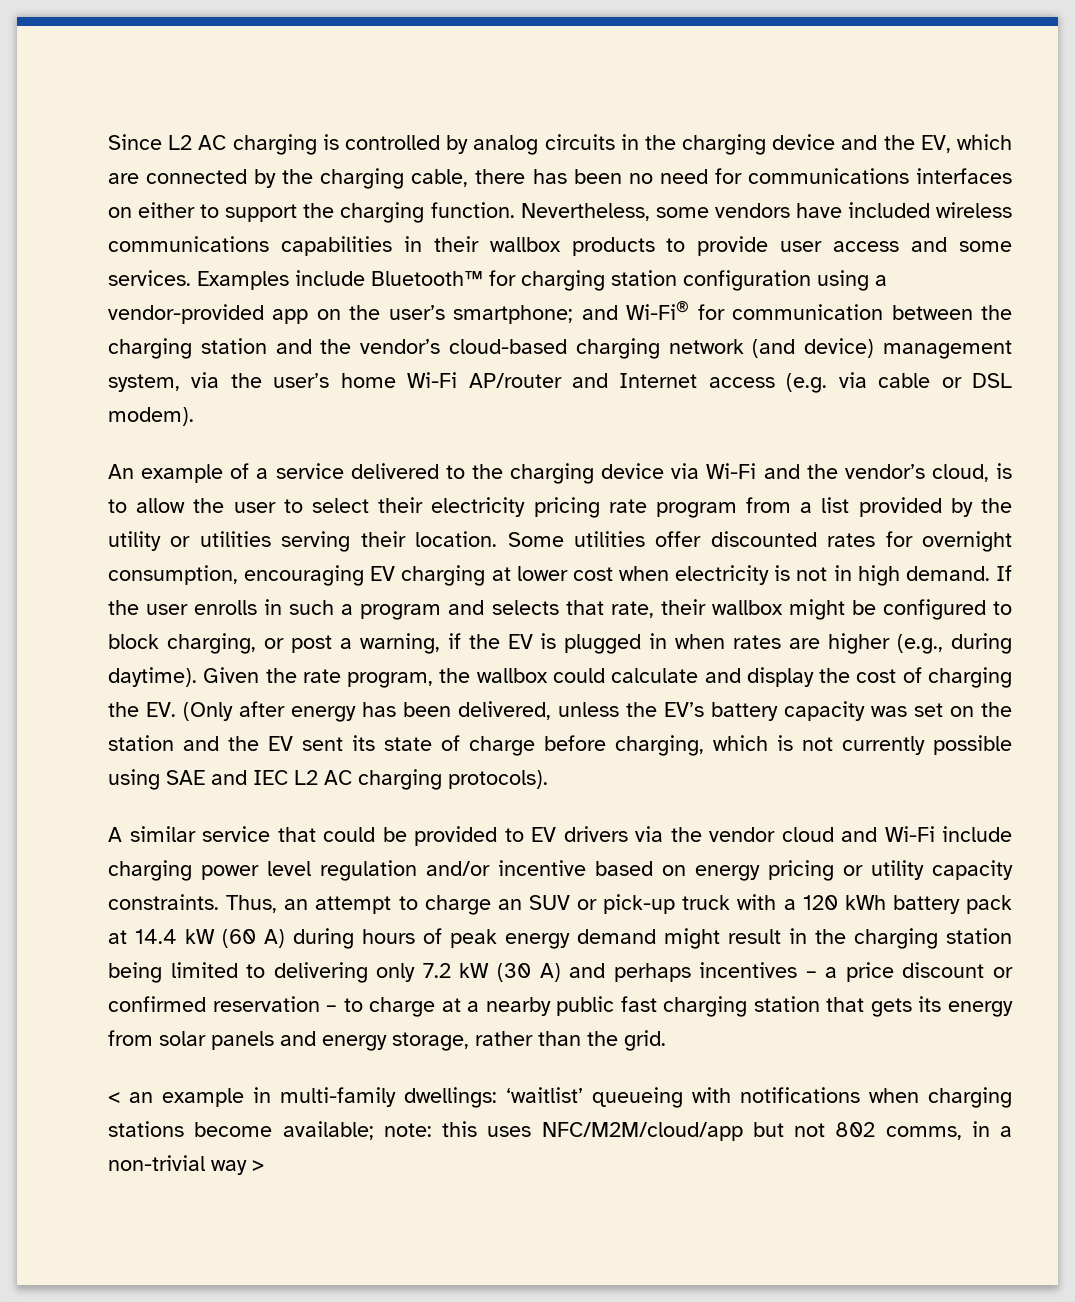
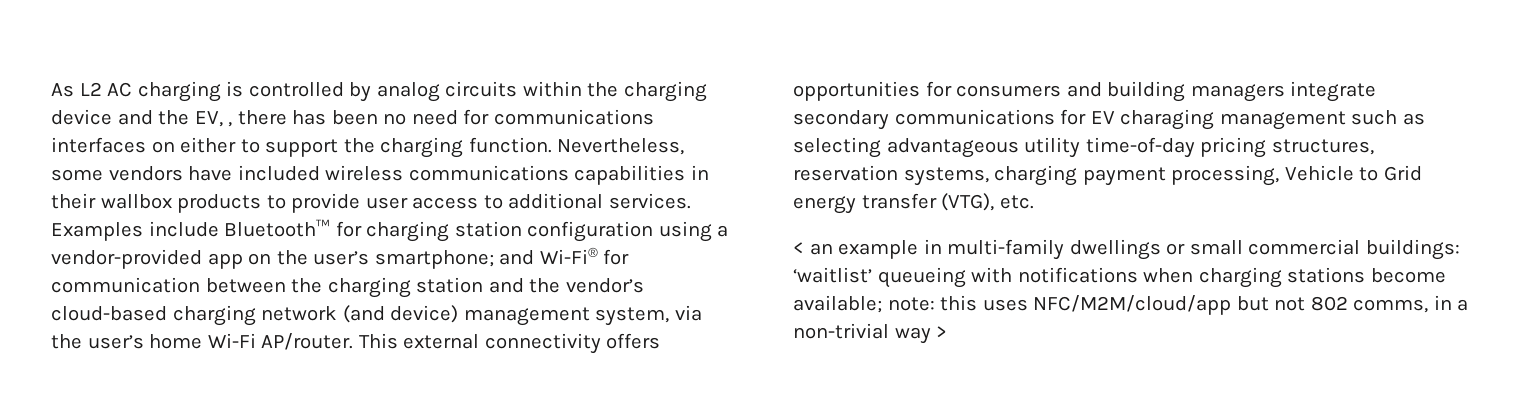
[108,134,162,150] Since -> [51,83,74,97] As
[620,134,639,150] in -> [522,81,582,97] within
[957,134,1012,150] [108,168,469,189] which are connected by the charging cable, -> [228,122,233,127] ,
[911,237,1012,252] and some -> [483,193,604,209] to additional
[468,372,1013,393] [108,407,194,426] [108,463,1012,484] [108,497,1012,518] [108,531,1012,552] [108,565,1012,586] [108,599,1012,620] [108,633,1013,654] [108,667,1013,688] [108,701,1012,722] [108,735,1012,756] [108,769,548,790] [108,826,1012,846] [108,860,1013,881] [108,894,1012,915] [108,928,1012,949] [108,962,1013,983] [108,996,1013,1017] [108,1030,666,1051] AP/router and Internet access (e.g. via cable or DSL modem). // An example of a service delivered to the charging device via Wi-Fi and the vendor’s cloud, is to allow the user to select their electricity pricing rate program from a list provided by the utility or utilities serving their location. Some utilities offer discounted rates for overnight consumption, encouraging EV charging at lower cost when electricity is not in high demand. If the user enrolls in such a program and selects that rate, their wallbox might be configured to block charging, or post a warning, if the EV is plugged in when rates are higher (e.g., during daytime). Given the rate program, the wallbox could calculate and display the cost of charging the EV. (Only after energy has been delivered, unless the EV’s battery capacity was set on the station and the EV sent its state of charge before charging, which is not currently possible using SAE and IEC L2 AC charging protocols). // A similar service that could be provided to EV drivers via the vendor cloud and Wi-Fi include charging power level regulation and/or incentive based on energy pricing or utility capacity constraints. Thus, an attempt to charge an SUV or pick-up truck with a 120 kWh battery pack at 14.4 kW (60 A) during hours of peak energy demand might result in the charging station being limited to delivering only 7.2 kW (30 A) and perhaps incentives – a price discount or confirmed reservation – to charge at a nearby public fast charging station that gets its energy from solar panels and energy storage, rather than the grid. -> [261,333,661,354] [793,81,1377,102] [793,109,1425,130] [793,137,1374,158] [793,165,1422,186] [793,193,1034,214] AP/router. This external connectivity offers opportunities for consumers and building managers integrate secondary communications for EV charaging management such as selecting advantageous utility time-of-day pricing structures, reservation systems, charging payment processing, Vehicle to Grid energy transfer (VTG), etc.
[404,1087,497,1108] dwellings: -> [1069,239,1460,260] dwellings or small commercial buildings:

